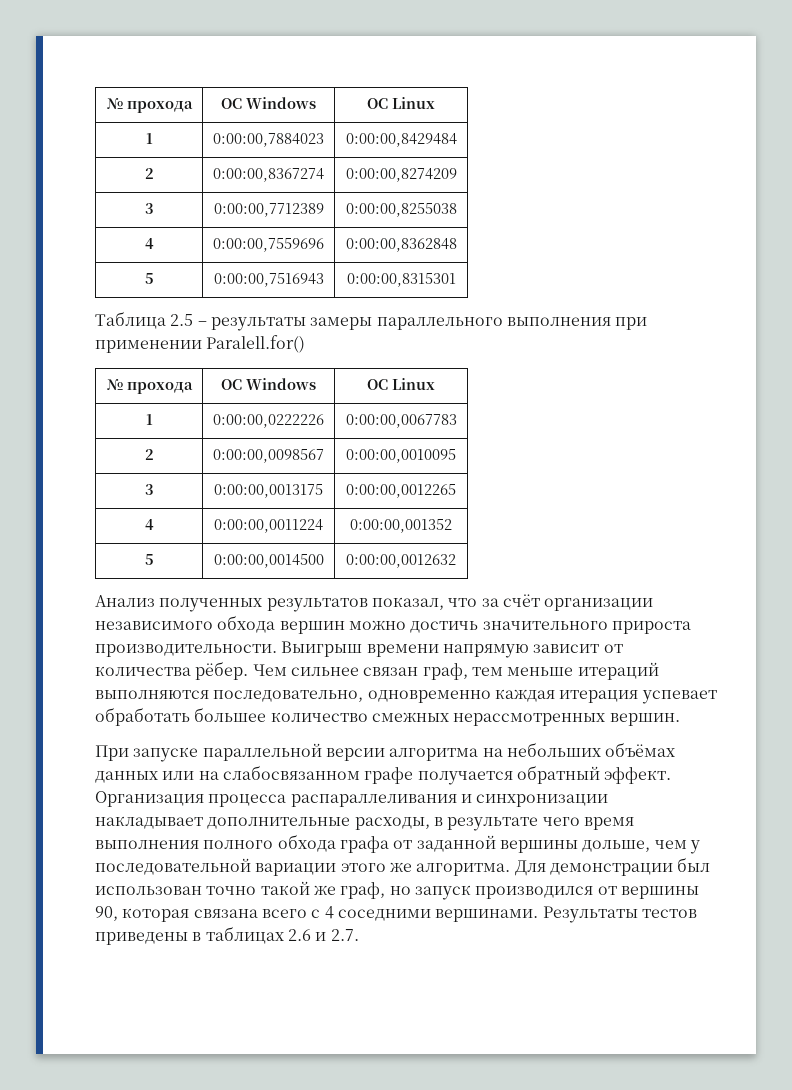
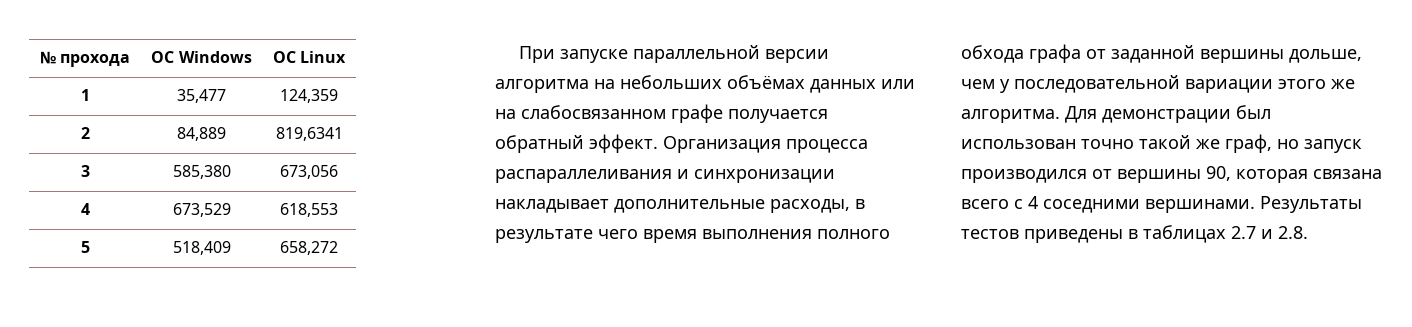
[106,98,193,113] [221,97,316,109] [367,97,435,109] [145,133,153,144] [213,133,324,147] [345,133,457,147] [144,168,154,179] [213,168,324,182] [345,168,457,182] [144,203,154,214] [213,203,324,217] [345,203,457,217] [144,238,154,249] [213,238,324,252] [345,238,457,252] [144,273,154,284] [213,273,324,287] [346,273,456,287] [95,311,648,331] [95,335,306,353] [106,379,193,394] [221,378,316,390] [367,378,435,390] [145,414,153,425] [213,414,324,428] [345,414,457,428] [144,449,154,460] [213,449,324,463] [346,449,456,463] [144,484,154,495] [214,484,323,498] [346,484,456,498] [144,519,154,530] [214,519,323,533] [350,519,452,533] [144,554,154,565] [213,554,324,568] [346,554,456,568] [95,594,654,612] [95,615,691,634] [95,641,623,658] [95,661,659,680] [95,689,717,704] [95,707,680,726] № прохода | ОС Windows | OC Linux // 1 | 0:00:00,7884023 | 0:00:00,8429484 // 2 | 0:00:00,8367274 | 0:00:00,8274209 // 3 | 0:00:00,7712389 | 0:00:00,8255038 // 4 | 0:00:00,7559696 | 0:00:00,8362848 // 5 | 0:00:00,7516943 | 0:00:00,8315301 // Таблица 2.5 – результаты замеры параллельного выполнения при применении Paralell.for() // № прохода | ОС Windows | OC Linux // 1 | 0:00:00,0222226 | 0:00:00,0067783 // 2 | 0:00:00,0098567 | 0:00:00,0010095 // 3 | 0:00:00,0013175 | 0:00:00,0012265 // 4 | 0:00:00,0011224 | 0:00:00,001352 // 5 | 0:00:00,0014500 | 0:00:00,0012632 // Анализ полученных результатов показал, что за счёт организации независимого обхода вершин можно достичь значительного прироста производительности. Выигрыш времени напрямую зависит от количества рёбер. Чем сильнее связан граф, тем меньше итераций выполняются последовательно, одновременно каждая итерация успевает обработать большее количество смежных нерассмотренных вершин. -> [39,51,131,67] [151,51,252,63] [272,51,347,63] [80,89,90,101] [177,89,226,103] [280,89,338,103] [80,127,90,139] [177,127,226,141] [275,127,343,141] [80,165,90,177] [172,165,231,179] [280,165,338,179] [80,203,90,215] [172,203,231,217] [280,203,338,217] [80,241,90,253] [172,241,231,255] [280,241,338,255] № прохода | OC Windows | OC Linux // 1 | 35,477 | 124,359 // 2 | 84,889 | 819,6341 // 3 | 585,380 | 673,056 // 4 | 673,529 | 618,553 // 5 | 518,409 | 658,272
[287,929,359,941] 2.6 и 2.7. -> [1231,226,1308,239] 2.7 и 2.8.

